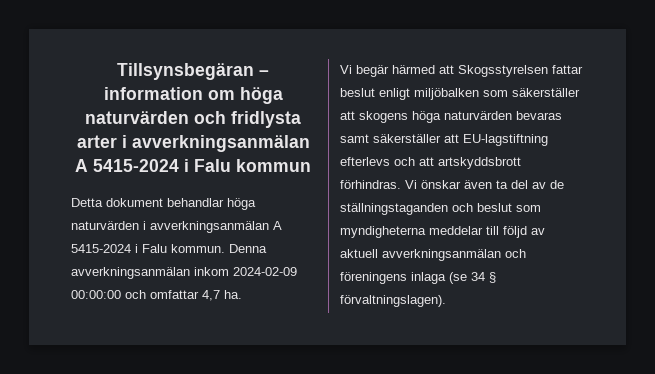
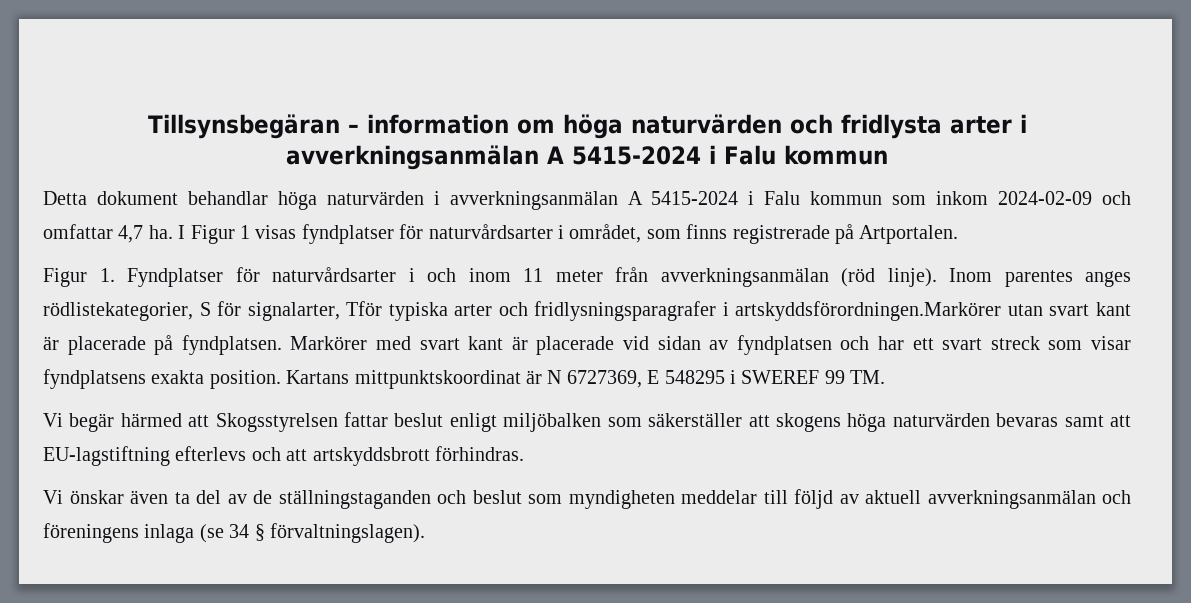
[171,244,267,253] [71,267,190,279] kommun. Denna avverkningsanmälan -> [810,191,927,205] kommun som
[71,290,121,299] 00:00:00 -> (1093, 198) none
(242, 294) none -> [178,224,959,244] [43,267,1131,287] [43,301,1131,321] [43,335,1132,355] [43,369,886,389] I Figur 1 visas fyndplatser för naturvårdsarter i området, som finns registrerade på Artportalen. // Figur 1. Fyndplatser för naturvårdsarter i och inom 11 meter från avverkningsanmälan (röd linje). Inom parentes anges rödlistekategorier, S för signalarter, Tför typiska arter och fridlysningsparagrafer i artskyddsförordningen.Markörer utan svart kant är placerade på fyndplatsen. Markörer med svart kant är placerade vid sidan av fyndplatsen och har ett svart streck som visar fyndplatsens exakta position. Kartans mittpunktskoordinat är N 6727369, E 548295 i SWEREF 99 TM.
[373,134,441,143] säkerställer -> (1104, 421) none
(401, 184) none -> (524, 453) //
[340,226,426,238] myndigheterna -> [568,490,675,509] myndigheten

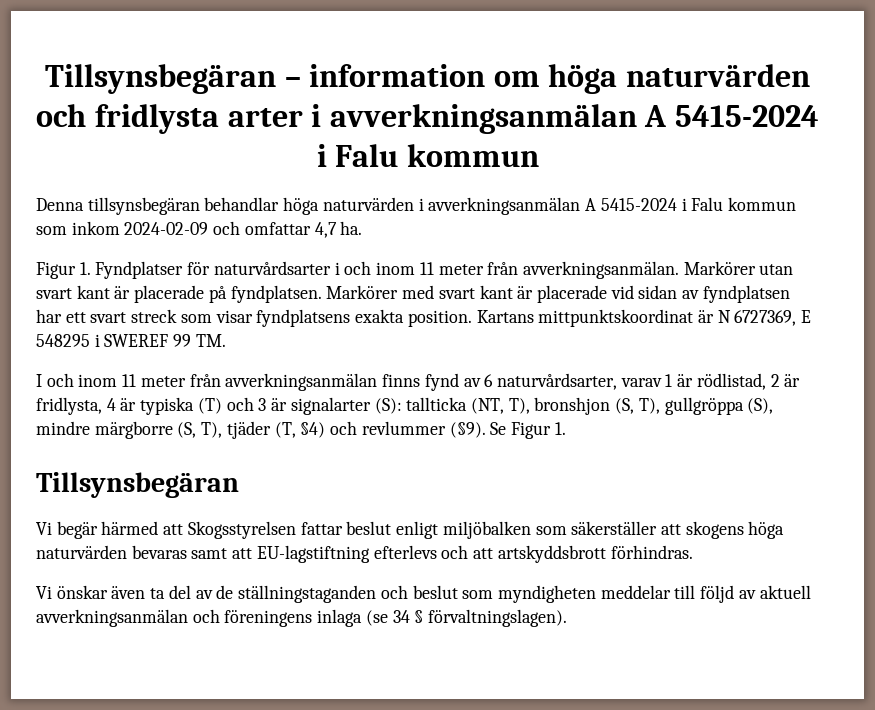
[43,191,178,205] Detta dokument -> [36,197,200,215] Denna tillsynsbegäran
[178,224,959,244] I Figur 1 visas fyndplatser för naturvårdsarter i området, som finns registrerade på Artportalen. -> (363, 228) none
[660,268,1131,287] [43,301,1002,321] avverkningsanmälan (röd linje). Inom parentes anges rödlistekategorier, S för signalarter, Tför typiska arter och fridlysningsparagrafer i artskyddsförordningen.Markörer -> [522,261,756,279] avverkningsanmälan. Markörer
[840,336,870,350] och -> (790, 294) none
(886, 377) none -> [36,373,801,391] [36,397,774,415] [36,421,566,439] [36,472,239,498] // I och inom 11 meter från avverkningsanmälan finns fynd av 6 naturvårdsarter, varav 1 är rödlistad, 2 är fridlysta, 4 är typiska (T) och 3 är signalarter (S): tallticka (NT, T), bronshjon (S, T), gullgröppa (S), mindre märgborre (S, T), tjäder (T, §4) och revlummer (§9). Se Figur 1. // Tillsynsbegäran

